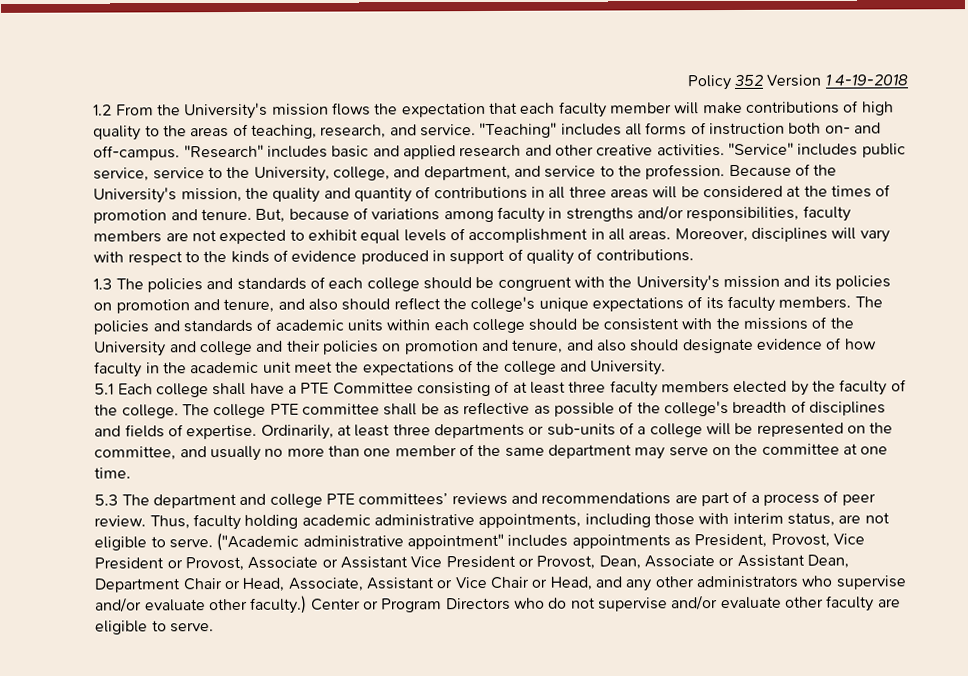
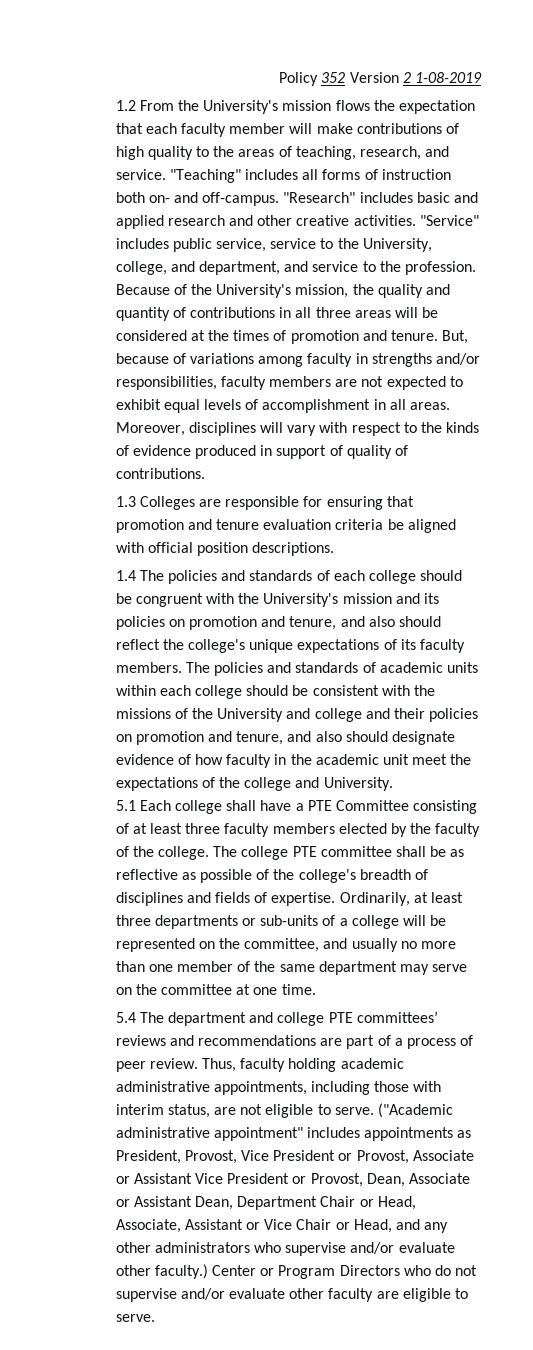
[824,74,909,86] 1 4-19-2018 -> [402,72,482,83] 2 1-08-2019
(113, 284) none -> [139,496,414,510] [115,519,456,533] [115,542,335,556] [115,570,136,581] Colleges are responsible for ensuring that promotion and tenure evaluation criteria be aligned with official position descriptions. // 1.4
[94,494,119,506] 5.3 -> [115,1012,136,1023] 5.4

